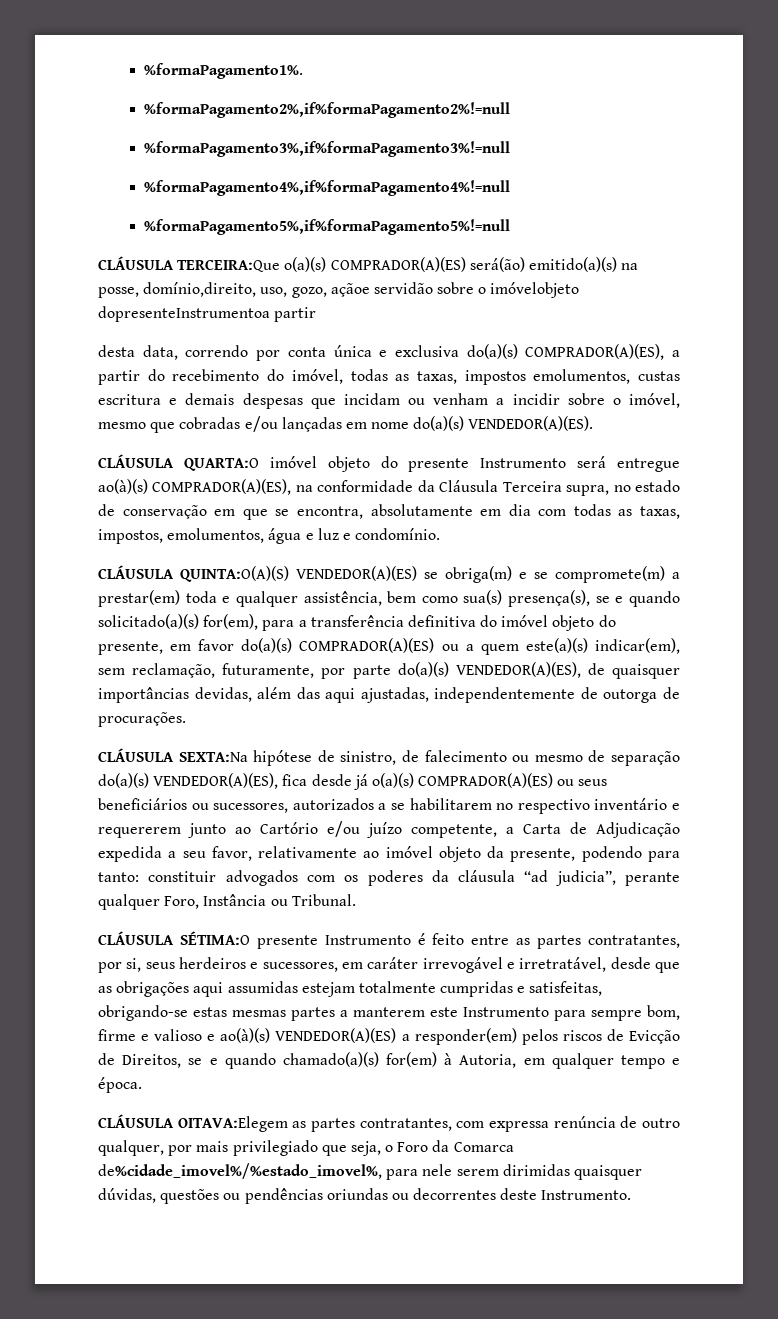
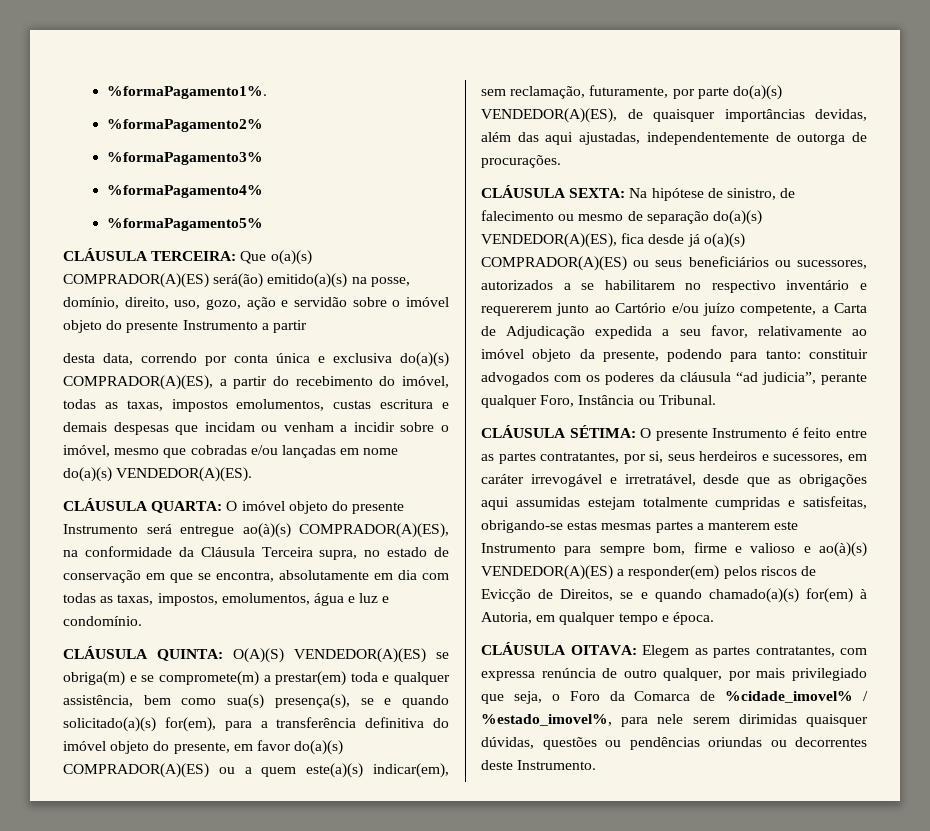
[144,102,511,118] [144,141,511,157] [144,180,511,196] [144,219,511,235] [98,256,281,272] %formaPagamento2%,if%formaPagamento2%!=null // %formaPagamento3%,if%formaPagamento3%!=null // %formaPagamento4%,if%formaPagamento4%!=null // %formaPagamento5%,if%formaPagamento5%!=null // CLÁUSULA TERCEIRA:Que -> [107,119,264,132] [107,152,264,165] [107,185,264,198] [107,218,264,231] [63,248,267,264] %formaPagamento2% // %formaPagamento3% // %formaPagamento4% // %formaPagamento5% // CLÁUSULA TERCEIRA: Que
[143,282,580,298] [98,306,270,322] domínio,direito, uso, gozo, açãoe servidão sobre o imóvelobjeto dopresenteInstrumentoa -> [63,297,449,310] [63,320,269,333] domínio, direito, uso, gozo, ação e servidão sobre o imóvel objeto do presente Instrumento a
[183,458,259,471] QUARTA:O -> [151,501,238,513] QUARTA: O
[180,566,289,582] QUINTA:O(A)(S) -> [157,648,284,663] QUINTA: O(A)(S)
[178,752,248,762] SEXTA:Na -> [569,188,648,198] SEXTA: Na
[179,931,250,945] SÉTIMA:O -> [569,425,652,438] SÉTIMA: O
[177,1116,288,1132] OITAVA:Elegem -> [570,645,689,658] OITAVA: Elegem
[98,1163,382,1179] de%cidade_imovel%/%estado_imovel%, -> [700,691,868,703] [481,714,612,726] de %cidade_imovel% / %estado_imovel%,

